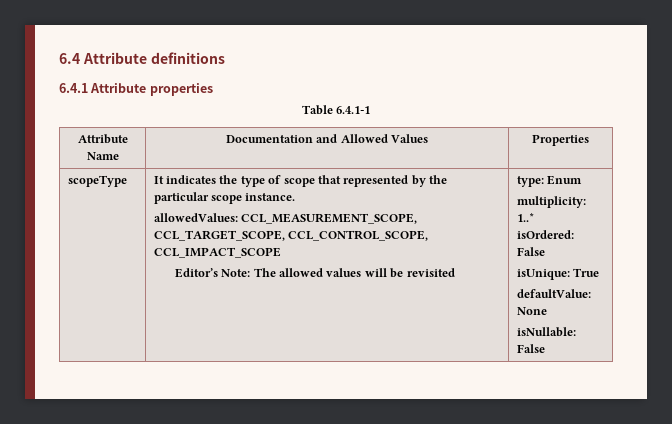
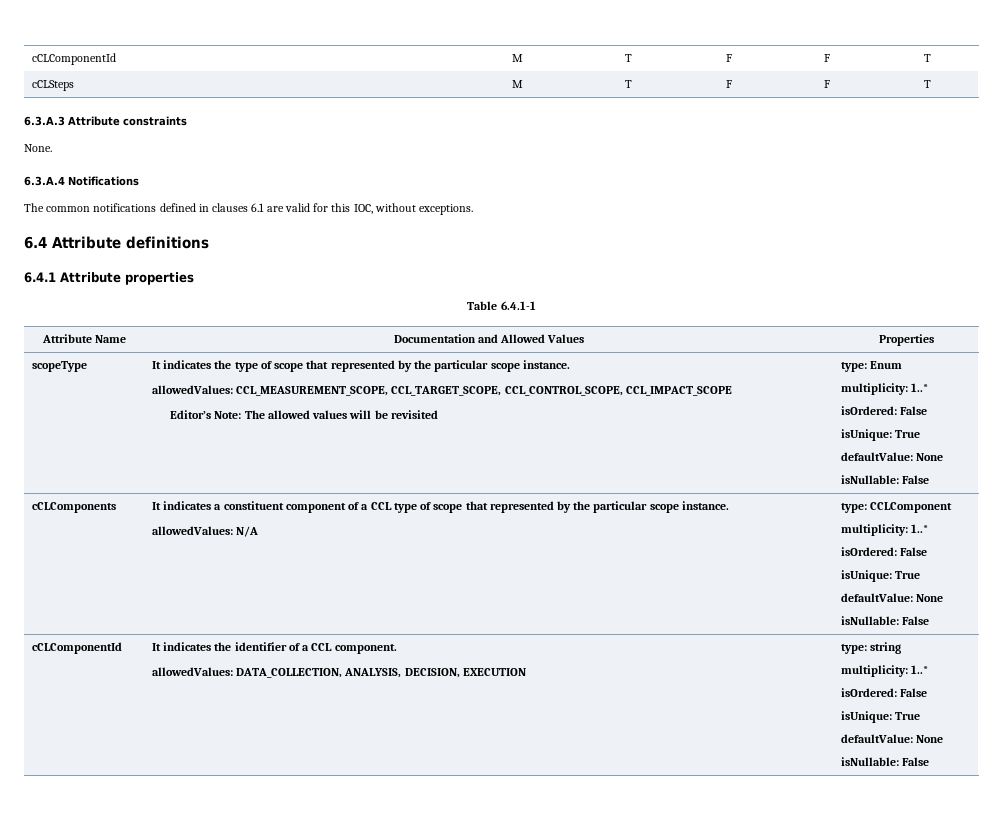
(59, 58) none -> [31,53,116,65] [512,54,523,62] [625,54,632,62] [725,54,732,62] [823,54,830,62] [923,54,931,62] [31,80,74,91] [512,80,523,88] [625,80,632,88] [725,80,732,88] [823,80,830,88] [923,80,931,88] [24,116,187,126] [24,144,52,152] [24,176,139,186] [24,203,474,215] cCLComponentId | M | T | F | F | T // cCLSteps | M | T | F | F | T // 6.3.A.3 Attribute constraints // None. // 6.3.A.4 Notifications // The common notifications defined in clauses 6.1 are valid for this IOC, without exceptions. //
(545, 348) none -> [31,502,116,513] [151,501,729,513] [151,526,259,537] [840,502,953,513] [840,524,929,536] [840,547,928,556] [840,570,921,582] [840,593,944,602] [840,616,930,625] [31,642,122,654] [151,642,397,654] [151,667,526,678] [840,642,902,654] [840,665,929,677] [840,688,928,697] [840,711,921,723] [840,734,944,743] [840,757,930,766] // cCLComponents | It indicates a constituent component of a CCL type of scope that represented by the particular scope instance. // allowedValues: N/A | type: CCLComponent // multiplicity: 1..* // isOrdered: False // isUnique: True // defaultValue: None // isNullable: False // cCLComponentId | It indicates the identifier of a CCL component. // allowedValues: DATA_COLLECTION, ANALYSIS, DECISION, EXECUTION | type: string // multiplicity: 1..* // isOrdered: False // isUnique: True // defaultValue: None // isNullable: False

